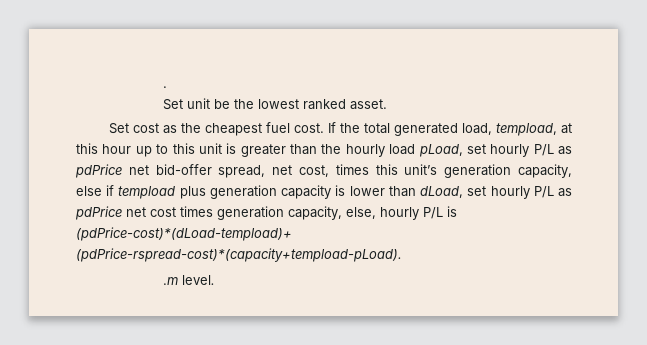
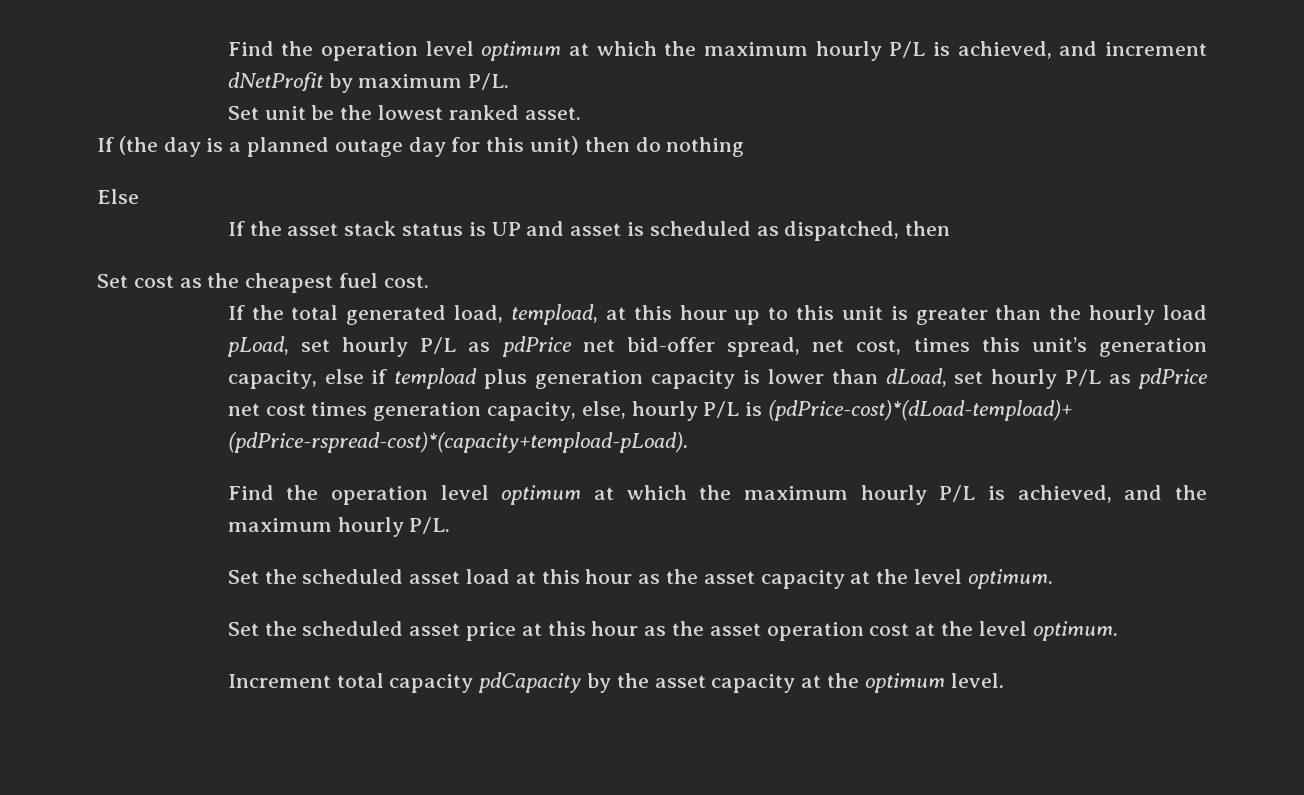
[163,86,168,88] . -> [227,41,1208,61] [227,72,510,93] Find the operation level optimum at which the maximum hourly P/L is achieved, and increment dNetProfit by maximum P/L.
(388, 104) none -> [97,136,745,157] [97,189,139,204] [227,221,951,241] // If (the day is a planned outage day for this unit) then do nothing // Else // If the asset stack status is UP and asset is scheduled as dispatched, then
(324, 128) none -> (429, 281) //
[163,277,179,285] .m -> [227,485,1208,505] [227,517,451,537] [227,569,1053,589] [227,621,1118,641] [227,672,945,693] Find the operation level optimum at which the maximum hourly P/L is achieved, and the maximum hourly P/L. // Set the scheduled asset load at this hour as the asset capacity at the level optimum. // Set the scheduled asset price at this hour as the asset operation cost at the level optimum. // Increment total capacity pdCapacity by the asset capacity at the optimum

